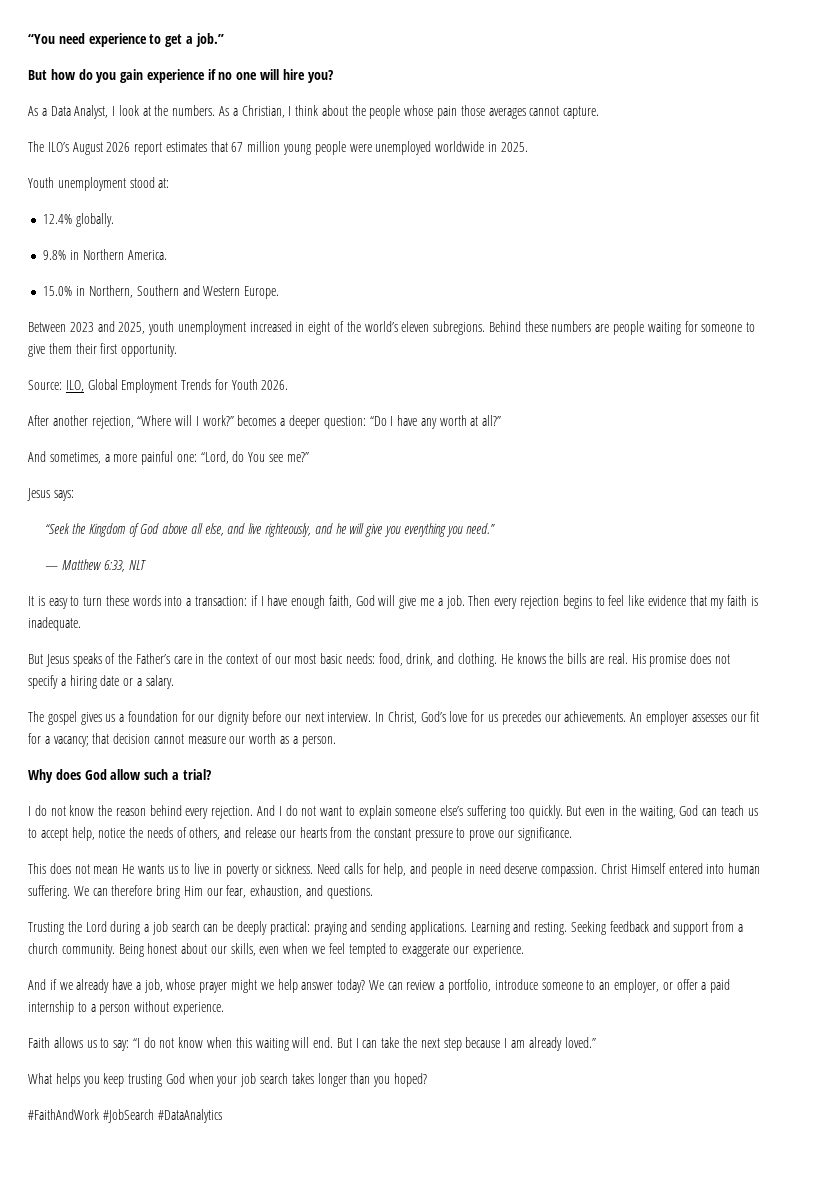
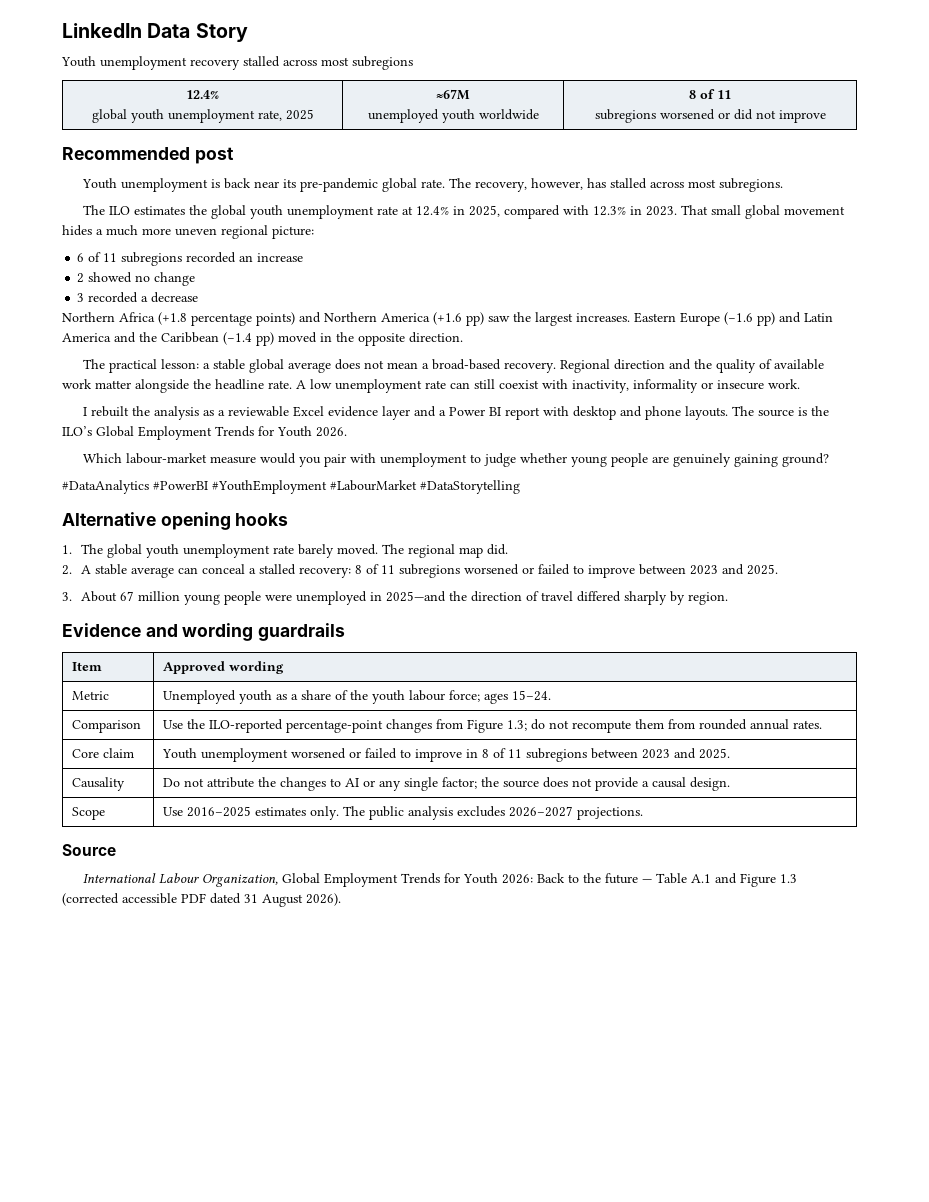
[28,33,224,47] [28,69,333,83] [28,105,600,119] [28,141,528,155] [28,177,170,191] [43,213,115,227] [43,249,167,260] [43,285,280,299] [28,321,756,335] [28,343,178,357] [28,380,84,392] “You need experience to get a job.” // But how do you gain experience if no one will hire you? // As a Data Analyst, I look at the numbers. As a Christian, I think about the people whose pain those averages cannot capture. // The ILO’s August 2026 report estimates that 67 million young people were unemployed worldwide in 2025. // Youth unemployment stood at: // 12.4% globally. // 9.8% in Northern America. // 15.0% in Northern, Southern and Western Europe. // Between 2023 and 2025, youth unemployment increased in eight of the world’s eleven subregions. Behind these numbers are people waiting for someone to give them their first opportunity. // Source: ILO, -> [62,23,248,42] [61,56,413,70] [186,90,219,99] [91,109,314,123] [436,89,470,100] [367,109,539,123] [689,89,731,99] [594,109,826,123] [62,147,234,164] [82,178,784,192] [83,205,846,219] [62,225,314,239] [77,252,304,266] [77,272,196,286] [77,292,199,303] [62,312,833,326] [62,332,463,346] [83,359,825,373] [62,379,800,393] [83,406,830,420] [62,426,92,436] LinkedIn Data Story // Youth unemployment recovery stalled across most subregions // 12.4% // global youth unemployment rate, 2025 | ≈67M // unemployed youth worldwide | 8 of 11 // subregions worsened or did not improve // Recommended post // Youth unemployment is back near its pre-pandemic global rate. The recovery, however, has stalled across most subregions. // The ILO estimates the global youth unemployment rate at 12.4% in 2025, compared with 12.3% in 2023. That small global movement hides a much more uneven regional picture: // 6 of 11 subregions recorded an increase // 2 showed no change // 3 recorded a decrease // Northern Africa (+1.8 percentage points) and Northern America (+1.6 pp) saw the largest increases. Eastern Europe (−1.6 pp) and Latin America and the Caribbean (−1.4 pp) moved in the opposite direction. // The practical lesson: a stable global average does not mean a broad-based recovery. Regional direction and the quality of available work matter alongside the headline rate. A low unemployment rate can still coexist with inactivity, informality or insecure work. // I rebuilt the analysis as a reviewable Excel evidence layer and a Power BI report with desktop and phone layouts. The source is the ILO’s
[28,415,502,429] [28,451,309,465] [27,488,74,501] [45,523,496,537] [45,559,146,572] [28,595,758,609] [28,617,81,631] [28,653,730,667] [28,675,174,689] [28,711,760,725] [28,733,336,747] [28,769,211,783] [28,805,758,819] [28,827,572,841] [28,863,761,877] [28,885,373,899] [28,921,743,935] [28,943,524,957] [28,979,731,993] [28,1001,224,1015] [28,1037,596,1051] [28,1073,427,1087] [28,1109,222,1123] After another rejection, “Where will I work?” becomes a deeper question: “Do I have any worth at all?” // And sometimes, a more painful one: “Lord, do You see me?” // Jesus says: // “Seek the Kingdom of God above all else, and live righteously, and he will give you everything you need.” // — Matthew 6:33, NLT // It is easy to turn these words into a transaction: if I have enough faith, God will give me a job. Then every rejection begins to feel like evidence that my faith is inadequate. // But Jesus speaks of the Father’s care in the context of our most basic needs: food, drink, and clothing. He knows the bills are real. His promise does not specify a hiring date or a salary. // The gospel gives us a foundation for our dignity before our next interview. In Christ, God’s love for us precedes our achievements. An employer assesses our fit for a vacancy; that decision cannot measure our worth as a person. // Why does God allow such a trial? // I do not know the reason behind every rejection. And I do not want to explain someone else’s suffering too quickly. But even in the waiting, God can teach us to accept help, notice the needs of others, and release our hearts from the constant pressure to prove our significance. // This does not mean He wants us to live in poverty or sickness. Need calls for help, and people in need deserve compassion. Christ Himself entered into human suffering. We can therefore bring Him our fear, exhaustion, and questions. // Trusting the Lord during a job search can be deeply practical: praying and sending applications. Learning and resting. Seeking feedback and support from a church community. Being honest about our skills, even when we feel tempted to exaggerate our experience. // And if we already have a job, whose prayer might we help answer today? We can review a portfolio, introduce someone to an employer, or offer a paid internship to a person without experience. // Faith allows us to say: “I do not know when this waiting will end. But I can take the next step because I am already loved.” // What helps you keep trusting God when your job search takes longer than you hoped? // #FaithAndWork #JobSearch #DataAnalytics -> [83,453,830,467] [62,480,520,494] [62,512,289,530] [62,544,508,558] [62,564,778,578] [62,591,728,605] [62,623,346,641] [72,662,103,671] [163,661,285,674] [72,691,110,700] [163,690,552,704] [72,720,142,733] [163,719,823,733] [72,748,135,758] [162,748,731,762] [72,777,126,791] [163,777,731,791] [72,807,106,820] [163,806,644,820] [62,844,116,856] [83,873,798,887] [62,893,341,907] Which labour-market measure would you pair with unemployment to judge whether young people are genuinely gaining ground? // #DataAnalytics #PowerBI #YouthEmployment #LabourMarket #DataStorytelling // Alternative opening hooks // 1. The global youth unemployment rate barely moved. The regional map did. // 2. A stable average can conceal a stalled recovery: 8 of 11 subregions worsened or failed to improve between 2023 and 2025. // 3. About 67 million young people were unemployed in 2025—and the direction of travel differed sharply by region. // Evidence and wording guardrails // Item | Approved wording // Metric | Unemployed youth as a share of the youth labour force; ages 15–24. // Comparison | Use the ILO-reported percentage-point changes from Figure 1.3; do not recompute them from rounded annual rates. // Core claim | Youth unemployment worsened or failed to improve in 8 of 11 subregions between 2023 and 2025. // Causality | Do not attribute the changes to AI or any single factor; the source does not provide a causal design. // Scope | Use 2016–2025 estimates only. The public analysis excludes 2026–2027 projections. // Source // International Labour Organization, Global Employment Trends for Youth 2026: Back to the future — Table A.1 and Figure 1.3 (corrected accessible PDF dated 31 August 2026).

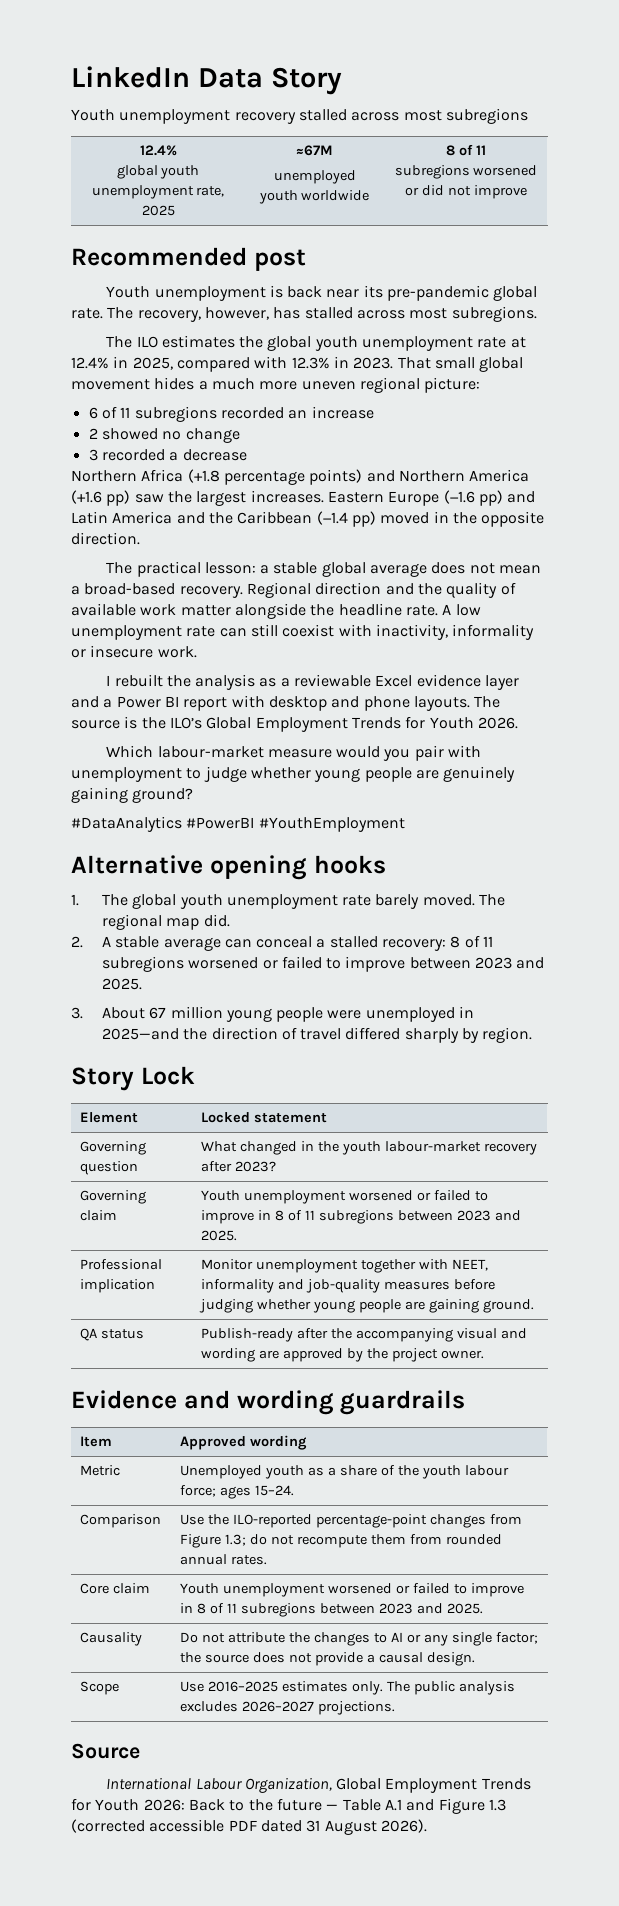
[330,480,520,494] #LabourMarket #DataStorytelling -> (405, 824) none
(728, 598) none -> [71,1066,195,1091] [80,1112,139,1123] [201,1112,328,1123] [80,1141,147,1155] [80,1161,139,1175] [201,1141,537,1155] [201,1161,277,1172] [80,1190,147,1204] [80,1210,118,1221] [201,1190,489,1204] [201,1210,521,1224] [201,1230,238,1241] [80,1259,163,1270] [80,1279,156,1293] [201,1259,489,1273] [201,1279,496,1293] [199,1299,534,1313] [80,1328,145,1341] [201,1328,528,1342] [201,1348,484,1362] // Story Lock // Element | Locked statement // Governing question | What changed in the youth labour-market recovery after 2023? // Governing claim | Youth unemployment worsened or failed to improve in 8 of 11 subregions between 2023 and 2025. // Professional implication | Monitor unemployment together with NEET, informality and job-quality measures before judging whether young people are gaining ground. // QA status | Publish-ready after the accompanying visual and wording are approved by the project owner.

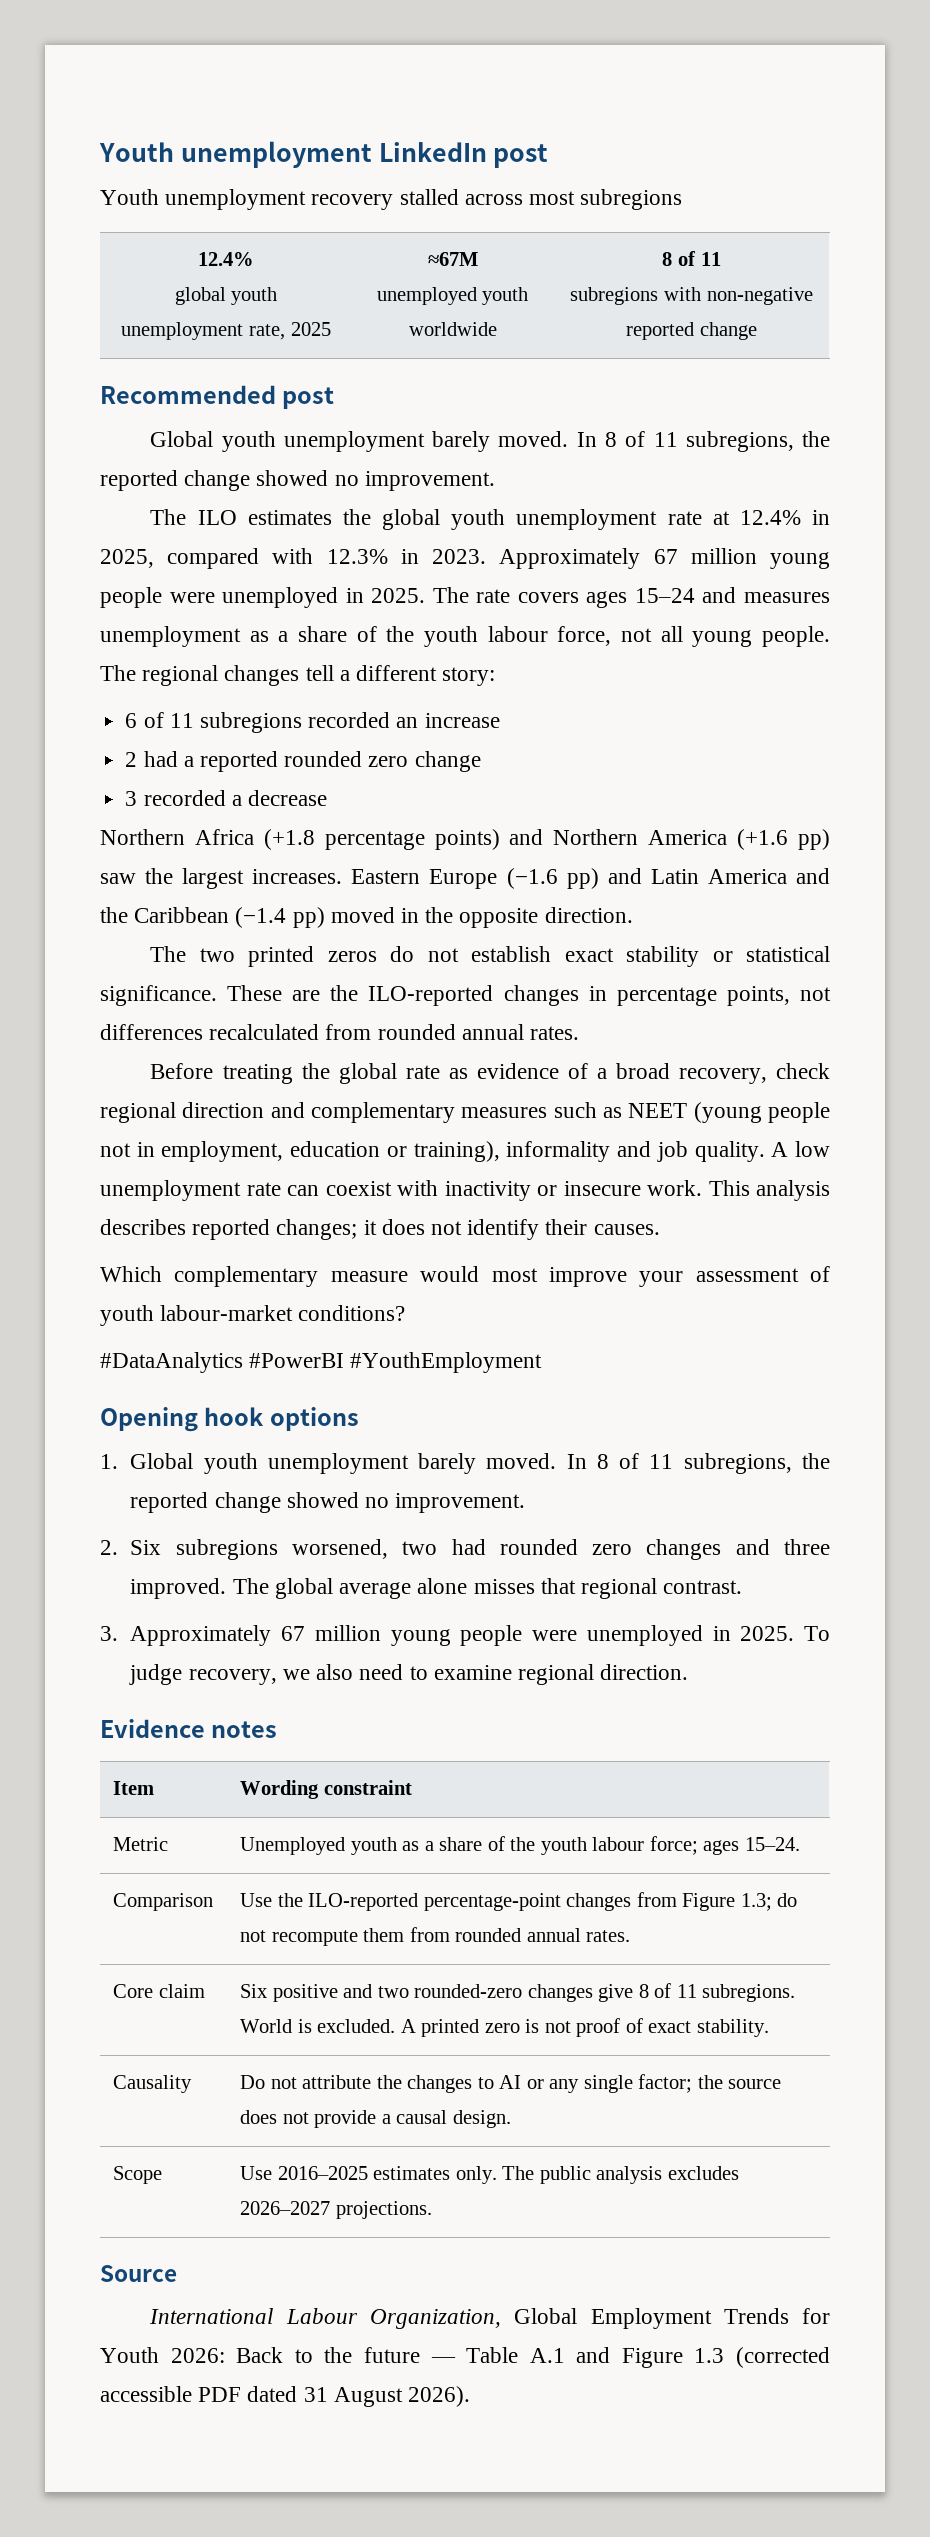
[71,66,342,95] LinkedIn Data Story -> [99,141,549,168] Youth unemployment LinkedIn post
[473,165,538,176] [405,185,527,199] [71,247,306,271] [106,285,538,301] [71,306,537,322] worsened or did not improve // Recommended post // Youth unemployment is back near its pre-pandemic global rate. The recovery, however, has stalled across most subregions. -> [664,287,813,305] [626,322,757,340] [100,385,335,409] [150,431,830,452] [100,470,495,491] with non-negative reported change // Recommended post // Global youth unemployment barely moved. In 8 of 11 subregions, the reported change showed no improvement.
[397,357,524,372] [71,377,481,393] That small global movement hides a much more uneven regional picture: -> [499,548,830,569] [100,587,830,608] [100,626,830,647] [100,665,496,686] Approximately 67 million young people were unemployed in 2025. The rate covers ages 15–24 and measures unemployment as a share of the youth labour force, not all young people. The regional changes tell a different story:
[101,428,182,440] showed no -> [143,751,409,772] had a reported rounded zero
[136,561,542,577] [71,582,516,598] [71,603,438,619] practical lesson: a stable global average does not mean a broad-based recovery. Regional direction and the quality of available work matter alongside the headline rate. -> [199,946,830,967] [100,985,831,1006] [100,1024,580,1040] [150,1063,830,1084] [100,1102,830,1123] [100,1141,765,1162] two printed zeros do not establish exact stability or statistical significance. These are the ILO-reported changes in percentage points, not differences recalculated from rounded annual rates. // Before treating the global rate as evidence of a broad recovery, check regional direction and complementary measures such as NEET (young people not in employment, education or training), informality and job quality.
[250,624,278,637] still -> (319, 1190) none
[375,624,535,640] inactivity, informality -> [444,1181,531,1201] inactivity
[106,674,520,690] [71,695,501,711] [71,716,518,732] // I rebuilt the analysis as a reviewable Excel evidence layer and a Power BI report with desktop and phone layouts. The source is the ILO’s Global Employment Trends for Youth 2026. -> [708,1180,830,1201] [100,1219,660,1240] This analysis describes reported changes; it does not identify their causes.
[157,746,264,758] labour-market -> [174,1266,319,1287] complementary
[383,745,482,761] [71,766,516,782] [71,787,194,803] you pair with unemployment to judge whether young people are genuinely gaining ground? -> [491,1266,830,1287] [100,1305,406,1326] most improve your assessment of youth labour-market conditions?
[71,855,386,880] Alternative opening hooks -> [100,1407,359,1432] Opening hook options
[101,894,506,909] [101,914,230,930] [71,935,494,951] [101,956,545,972] [101,978,142,990] [71,1006,475,1022] [101,1027,533,1043] [71,1066,195,1091] [80,1112,139,1123] [201,1112,328,1123] [80,1141,147,1155] [80,1161,139,1175] [201,1141,537,1155] [201,1161,277,1172] [80,1190,147,1204] [80,1210,118,1221] [201,1190,489,1204] [201,1210,521,1224] [201,1230,238,1241] [80,1259,163,1270] [80,1279,156,1293] [201,1259,489,1273] [201,1279,496,1293] [199,1299,534,1313] [80,1328,145,1341] [201,1328,528,1342] [201,1348,484,1362] [71,1390,466,1415] The global youth unemployment rate barely moved. The regional map did. // 2. A stable average can conceal a stalled recovery: 8 of 11 subregions worsened or failed to improve between 2023 and 2025. // 3. About 67 million young people were unemployed in 2025—and the direction of travel differed sharply by region. // Story Lock // Element | Locked statement // Governing question | What changed in the youth labour-market recovery after 2023? // Governing claim | Youth unemployment worsened or failed to improve in 8 of 11 subregions between 2023 and 2025. // Professional implication | Monitor unemployment together with NEET, informality and job-quality measures before judging whether young people are gaining ground. // QA status | Publish-ready after the accompanying visual and wording are approved by the project owner. // Evidence and wording guardrails -> [130,1453,830,1474] [130,1492,526,1513] [100,1539,830,1560] [130,1578,743,1599] [100,1625,831,1646] [129,1664,689,1685] [100,1719,278,1738] Global youth unemployment barely moved. In 8 of 11 subregions, the reported change showed no improvement. // 2. Six subregions worsened, two had rounded zero changes and three improved. The global average alone misses that regional contrast. // 3. Approximately 67 million young people were unemployed in 2025. To judge recovery, we also need to examine regional direction. // Evidence notes
[180,1435,308,1450] Approved wording -> [240,1780,412,1799] Wording constraint
[180,1583,524,1597] [180,1603,483,1617] Youth unemployment worsened or failed to improve in 8 of 11 subregions between 2023 and 2025. -> [240,1983,796,2002] [240,2018,769,2037] Six positive and two rounded-zero changes give 8 of 11 subregions. World is excluded. A printed zero is not proof of exact stability.

